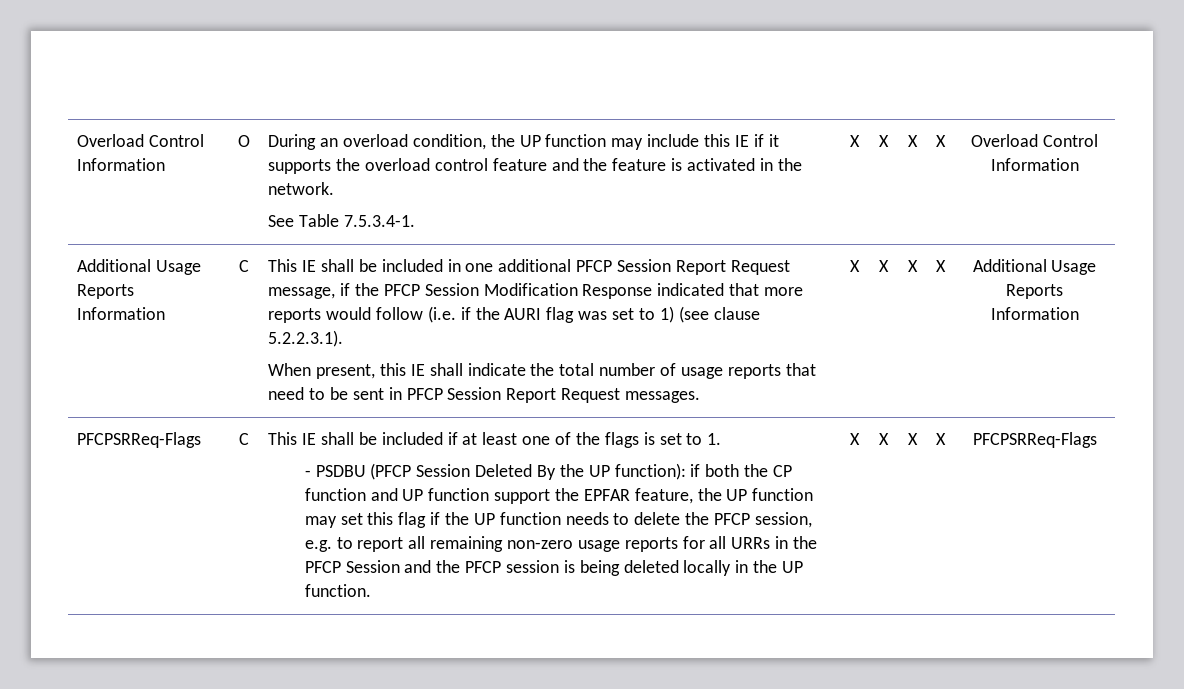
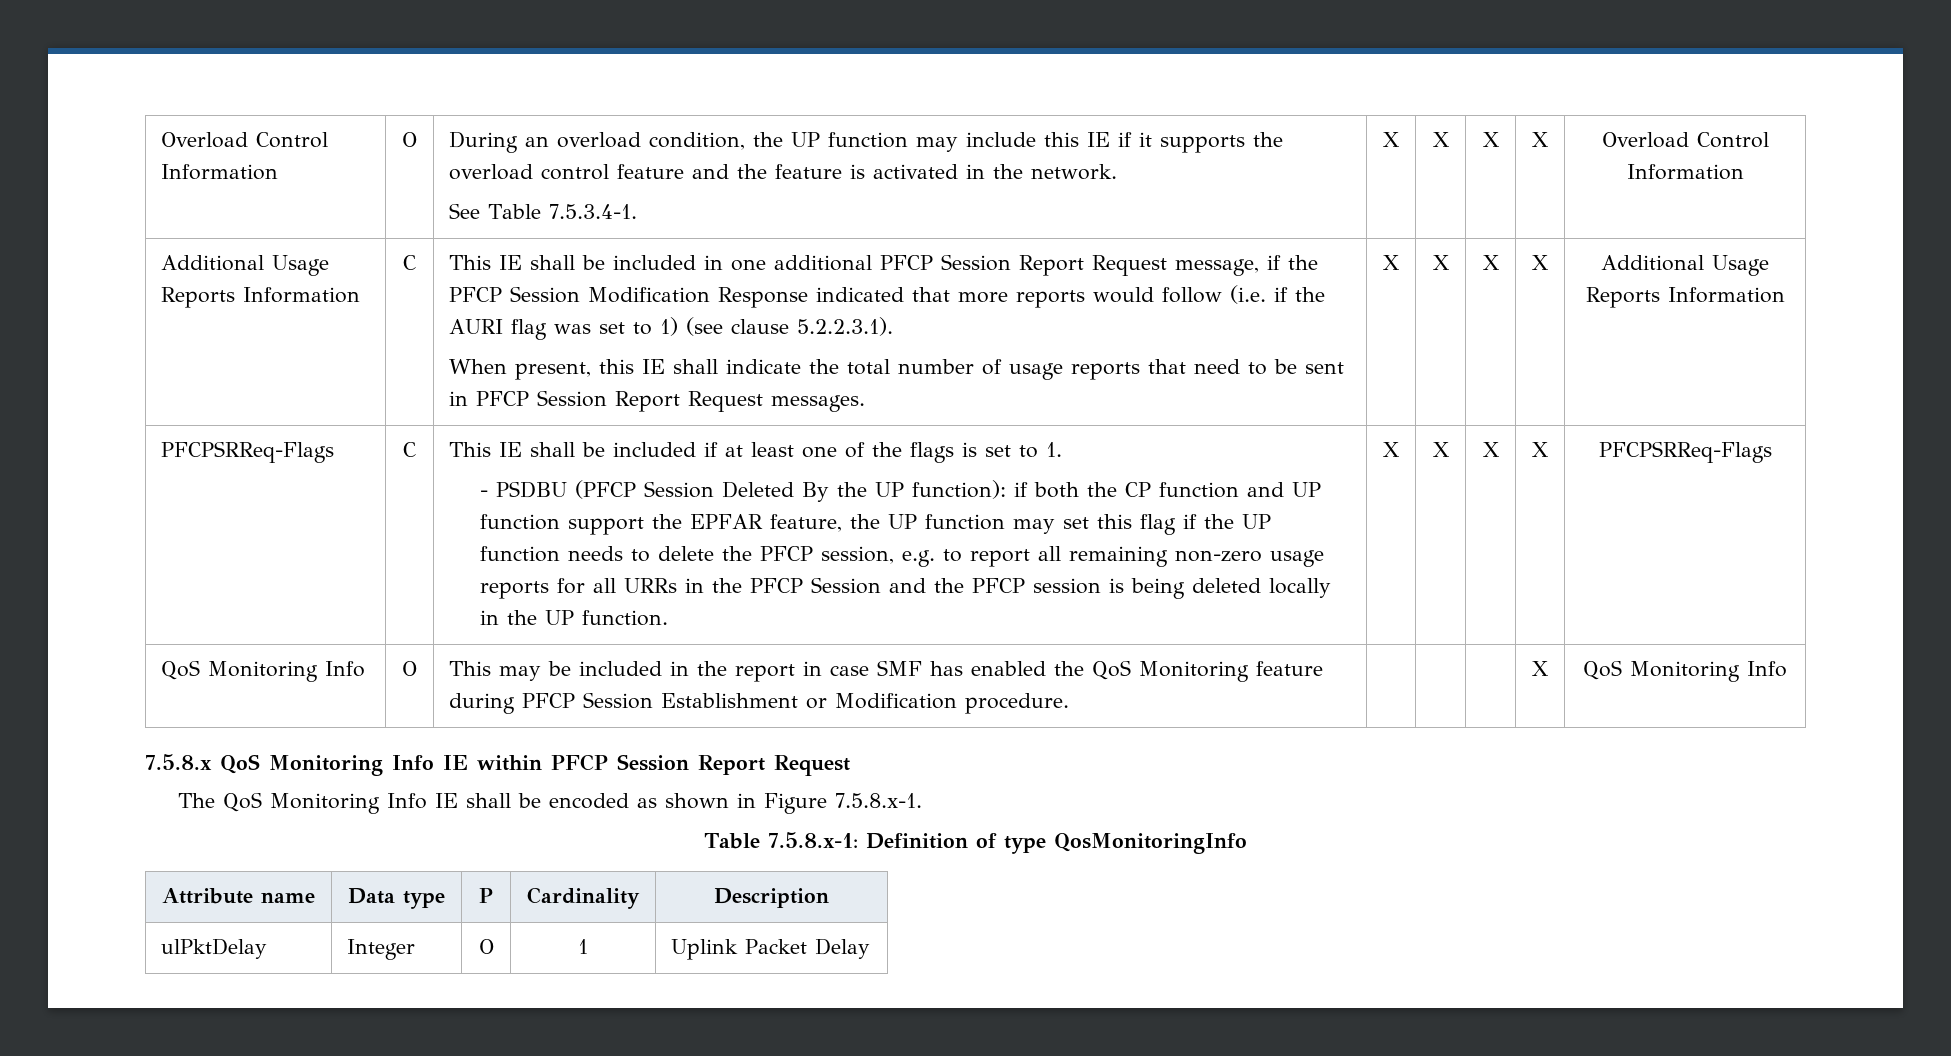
(1097, 440) none -> [161,660,366,682] [402,661,417,676] [449,660,1324,682] [449,692,1070,714] [1532,661,1548,676] [1583,660,1787,682] [145,754,850,776] [178,792,923,814] [704,832,1247,854] [162,888,315,904] [348,888,445,909] [479,888,493,903] [527,887,640,909] [714,888,829,908] [161,938,268,959] [347,939,416,960] [478,939,494,954] [578,939,588,954] [671,938,871,960] // QoS Monitoring Info | O | This may be included in the report in case SMF has enabled the QoS Monitoring feature during PFCP Session Establishment or Modification procedure. | | | | X | QoS Monitoring Info // 7.5.8.x QoS Monitoring Info IE within PFCP Session Report Request // The QoS Monitoring Info IE shall be encoded as shown in Figure 7.5.8.x-1. // Table 7.5.8.x-1: Definition of type QosMonitoringInfo // Attribute name | Data type | P | Cardinality | Description // ulPktDelay | Integer | O | 1 | Uplink Packet Delay

